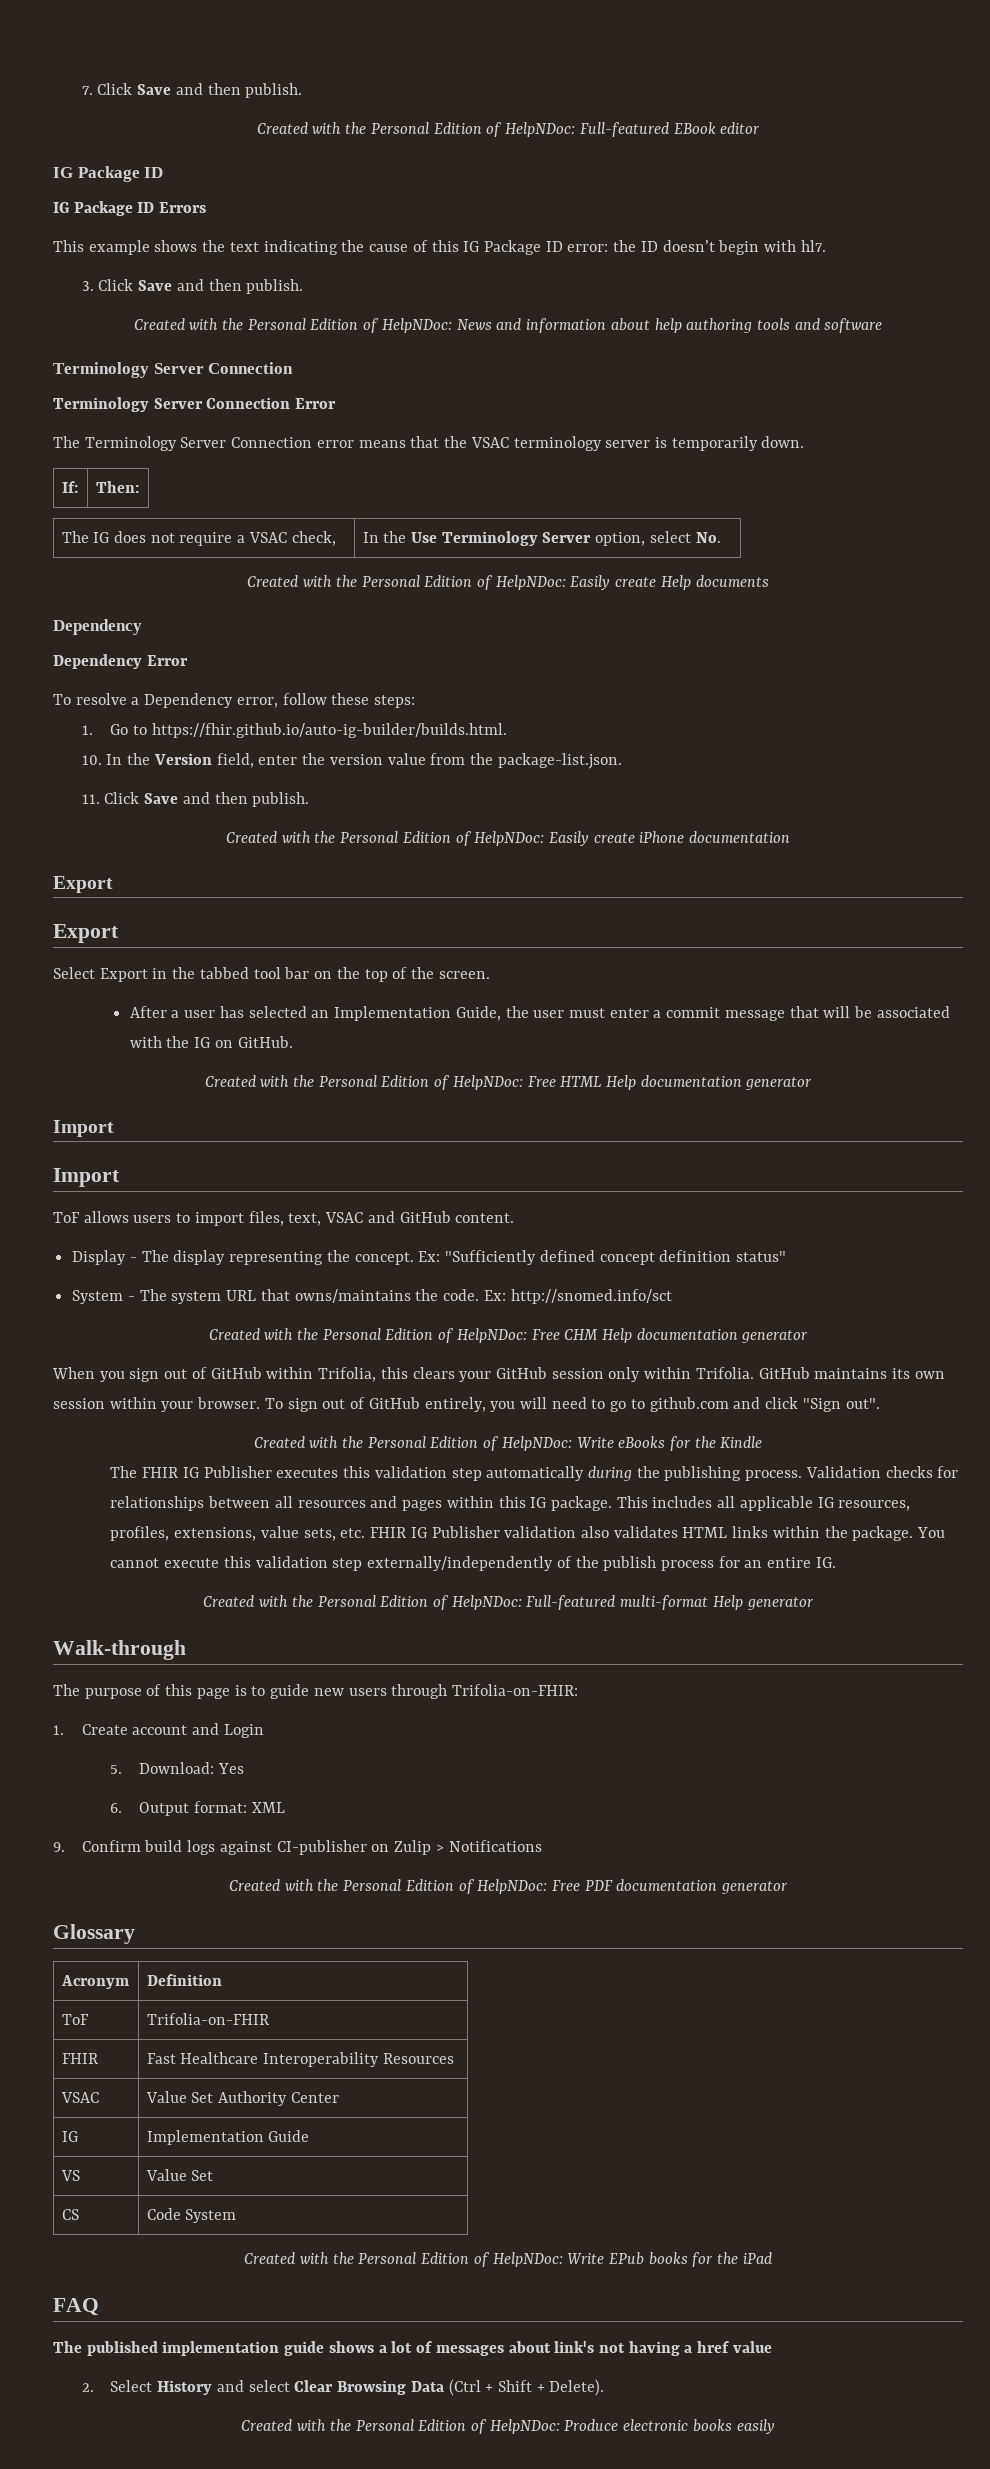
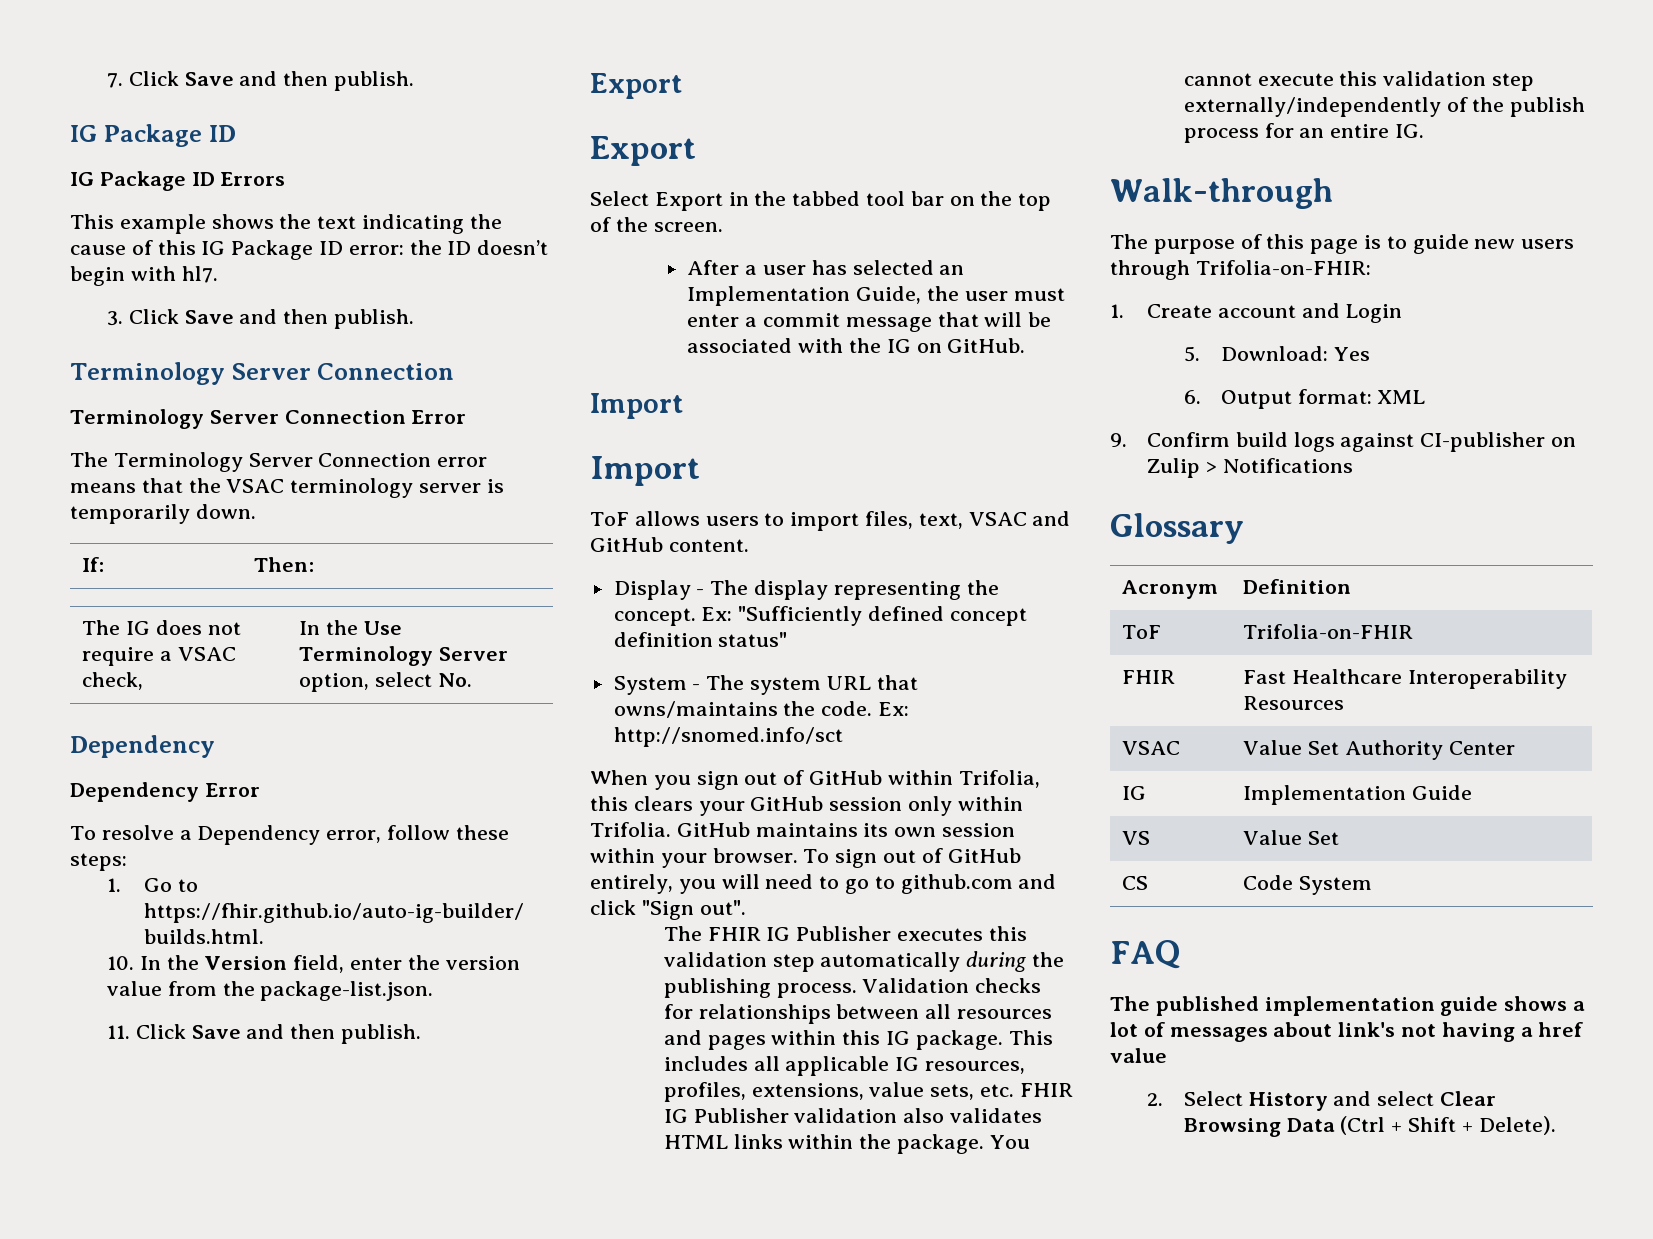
[256,122,761,137] // Created with the Personal Edition of HelpNDoc: Full-featured EBook editor -> (414, 81) none
[133,318,883,333] // Created with the Personal Edition of HelpNDoc: News and information about help authoring tools and software -> (414, 319) none
[247,575,769,590] // Created with the Personal Edition of HelpNDoc: Easily create Help documents -> (472, 680) none
[225,831,791,846] // Created with the Personal Edition of HelpNDoc: Easily create iPhone documentation -> (421, 1034) none
[204,1075,813,1090] // Created with the Personal Edition of HelpNDoc: Free HTML Help documentation generator -> (1026, 345) none
[208,1328,809,1343] // Created with the Personal Edition of HelpNDoc: Free CHM Help documentation generator -> (843, 737) none
[253,1436,763,1451] // Created with the Personal Edition of HelpNDoc: Write eBooks for the Kindle -> (746, 907) none
[203,1595,814,1610] // Created with the Personal Edition of HelpNDoc: Full-featured multi-format Help generator -> (1425, 131) none
[228,1879,789,1894] // Created with the Personal Edition of HelpNDoc: Free PDF documentation generator -> (1353, 465) none
[244,2252,773,2267] // Created with the Personal Edition of HelpNDoc: Write EPub books for the iPad -> (1373, 885) none
[241,2419,775,2434] // Created with the Personal Edition of HelpNDoc: Produce electronic books easily -> (1556, 1125) none

